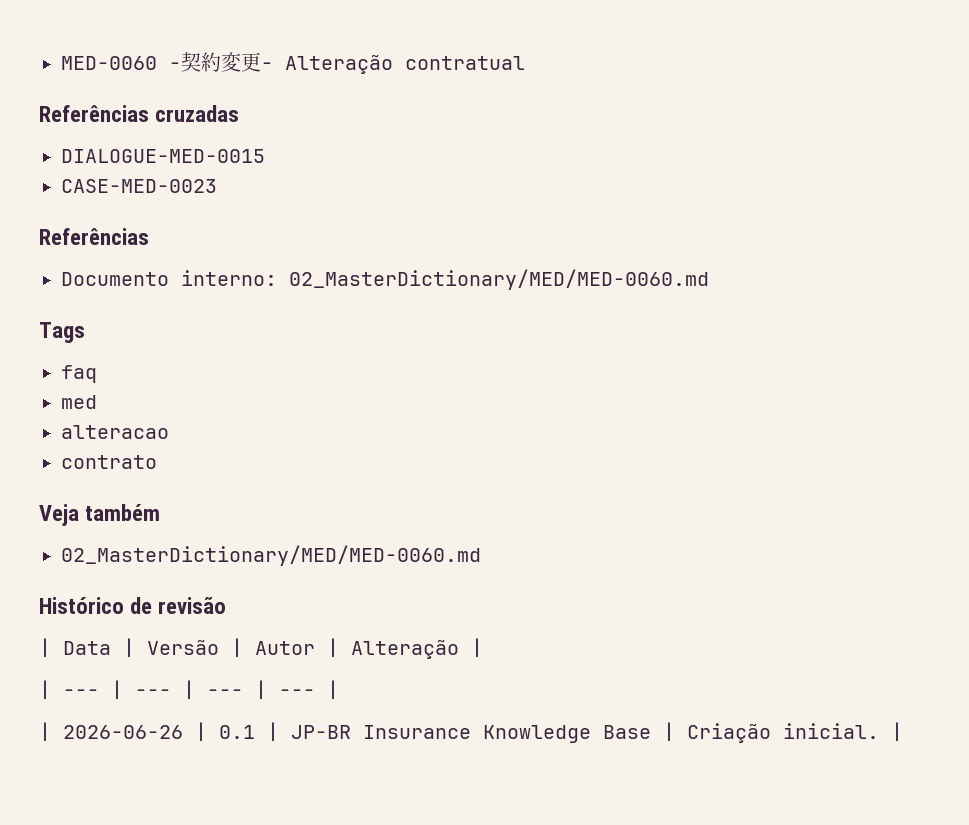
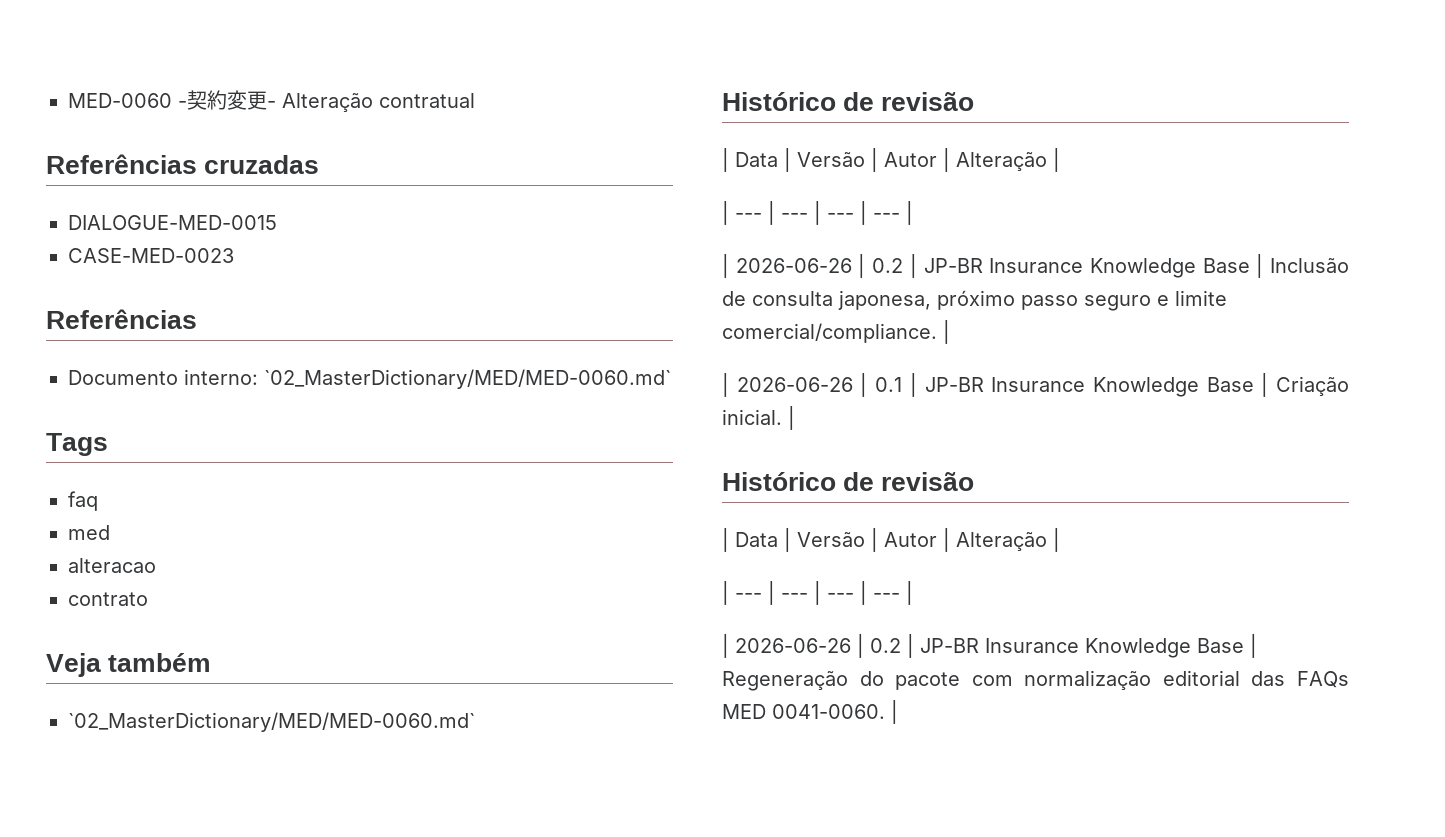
[289,269,709,290] 02_MasterDictionary/MED/MED-0060.md -> [264,369,671,389] `02_MasterDictionary/MED/MED-0060.md`
[61,545,481,566] 02_MasterDictionary/MED/MED-0060.md -> [68,712,475,732] `02_MasterDictionary/MED/MED-0060.md`
(339, 689) none -> [722,254,1349,278] [722,290,1227,311] [722,320,950,344] // | 2026-06-26 | 0.2 | JP-BR Insurance Knowledge Base | Inclusão de consulta japonesa, próximo passo seguro e limite comercial/compliance. |
(903, 731) none -> [722,472,975,491] [722,528,1060,552] [722,581,913,605] [722,634,1257,658] [722,670,1349,691] [722,700,898,724] // Histórico de revisão // | Data | Versão | Autor | Alteração | // | --- | --- | --- | --- | // | 2026-06-26 | 0.2 | JP-BR Insurance Knowledge Base | Regeneração do pacote com normalização editorial das FAQs MED 0041-0060. |

